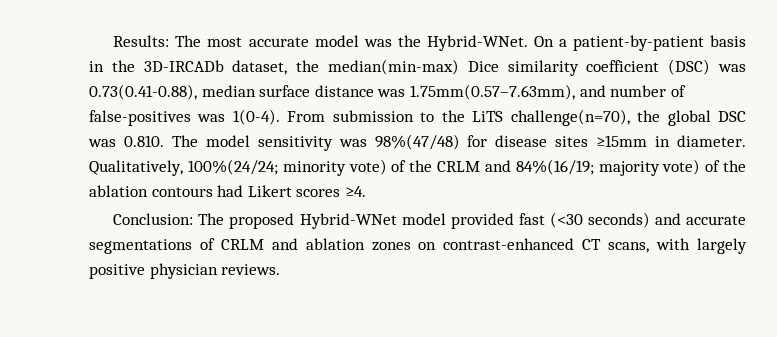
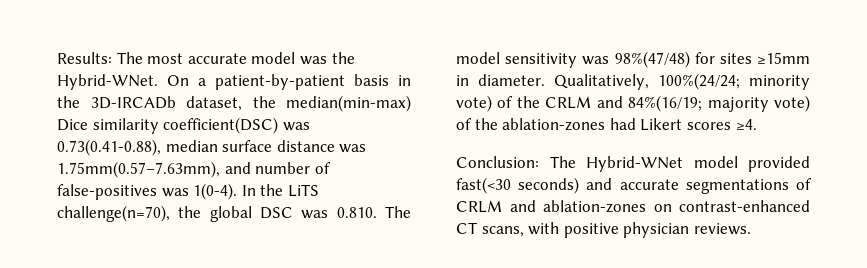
[586,59,711,75] coefficient (DSC) -> [163,117,279,134] coefficient(DSC)
[287,110,435,122] From submission to -> [241,185,256,196] In
[495,135,548,147] disease -> (715, 58) none
[89,185,213,197] ablation contours -> [502,118,606,131] ablation-zones
[229,213,295,229] proposed -> (576, 162) none
[518,212,583,228] fast (<30 -> [456,177,511,194] fast(<30
[305,238,411,251] ablation zones -> [543,200,646,213] ablation-zones
[697,238,747,254] largely -> (560, 228) none

